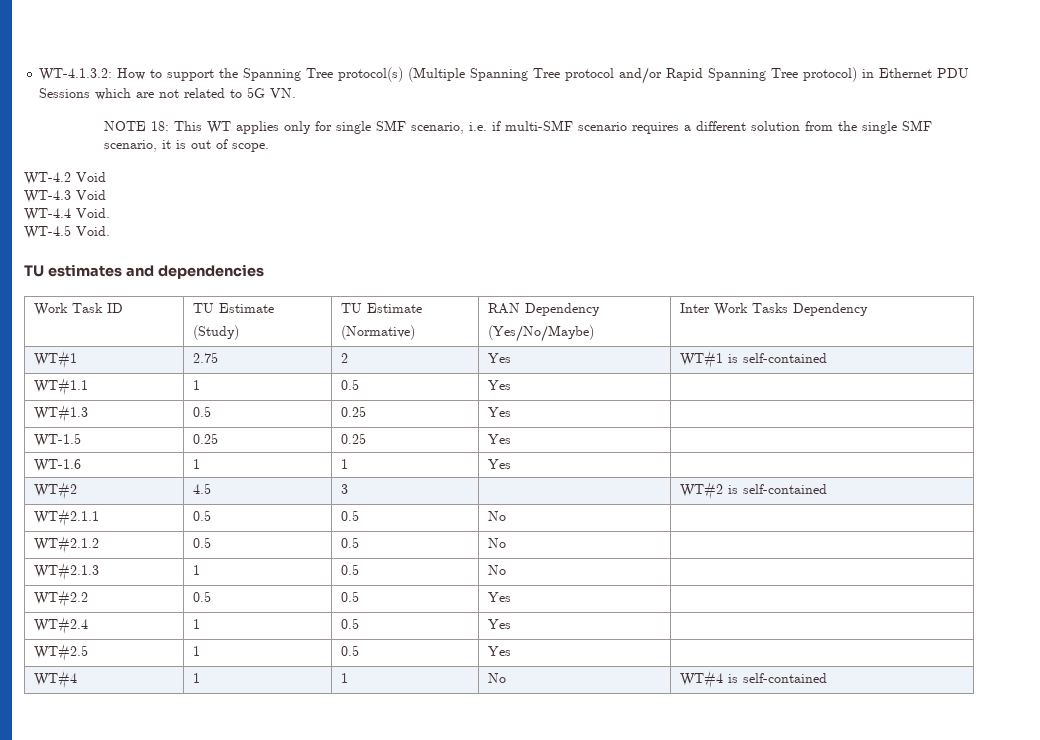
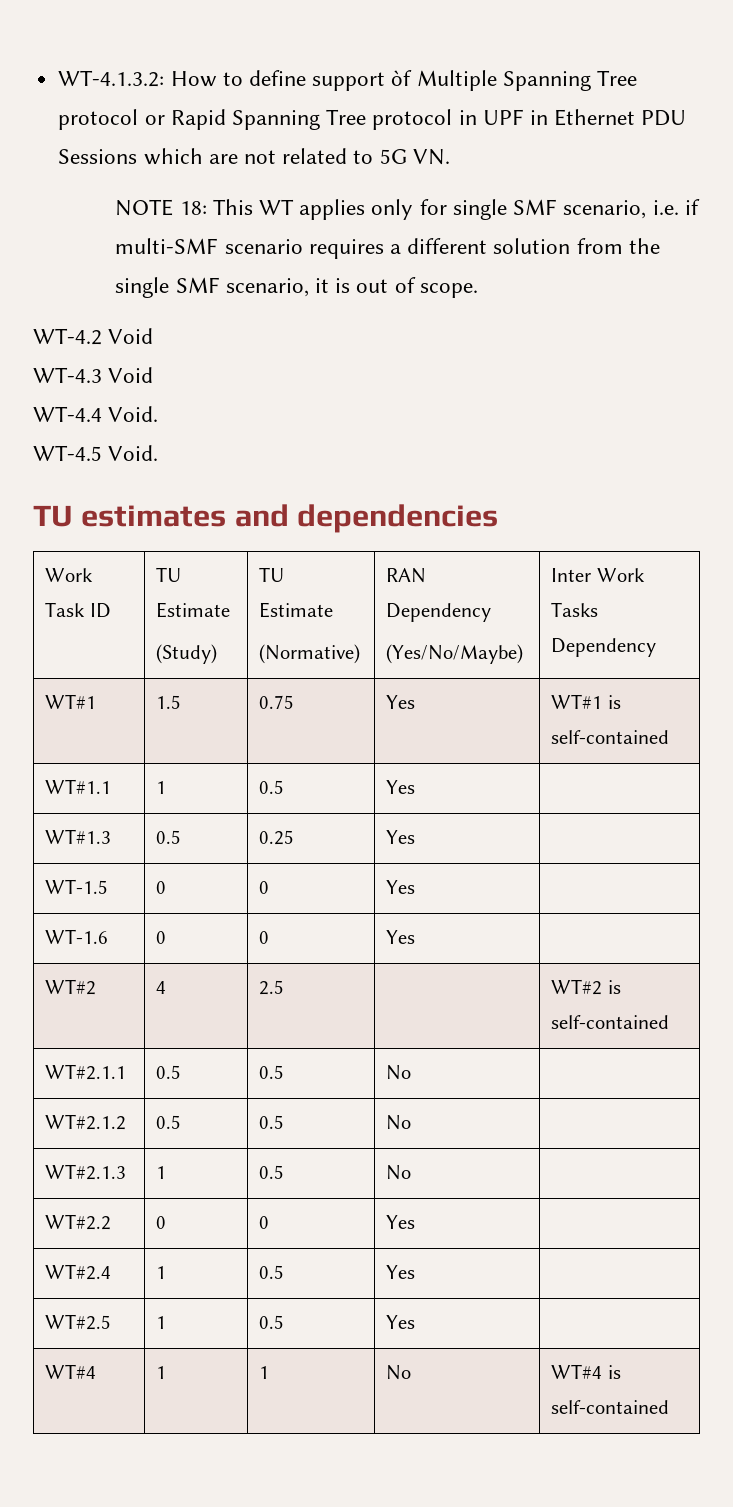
[167,67,663,84] support the Spanning Tree protocol(s) (Multiple Spanning Tree protocol and/or -> [248,70,637,91] [58,109,165,130] define support òf Multiple Spanning Tree protocol or
[803,67,858,82] protocol) -> [372,109,524,130] protocol in UPF
[192,352,218,363] [340,353,348,363] 2.75 | 2 -> [156,695,182,709] [259,695,295,709] 1.5 | 0.75
[192,433,218,444] [340,433,366,444] 0.25 | 0.25 -> [156,881,167,894] [259,881,270,894] 0 | 0
[192,459,200,469] [340,459,348,469] 1 | 1 -> [156,931,167,944] [259,931,270,944] 0 | 0
[192,483,211,494] [340,484,348,494] 4.5 | 3 -> [156,981,167,994] [259,980,285,995] 4 | 2.5
[192,591,211,602] [340,591,359,602] 0.5 | 0.5 -> [156,1216,167,1229] [259,1216,270,1229] 0 | 0

